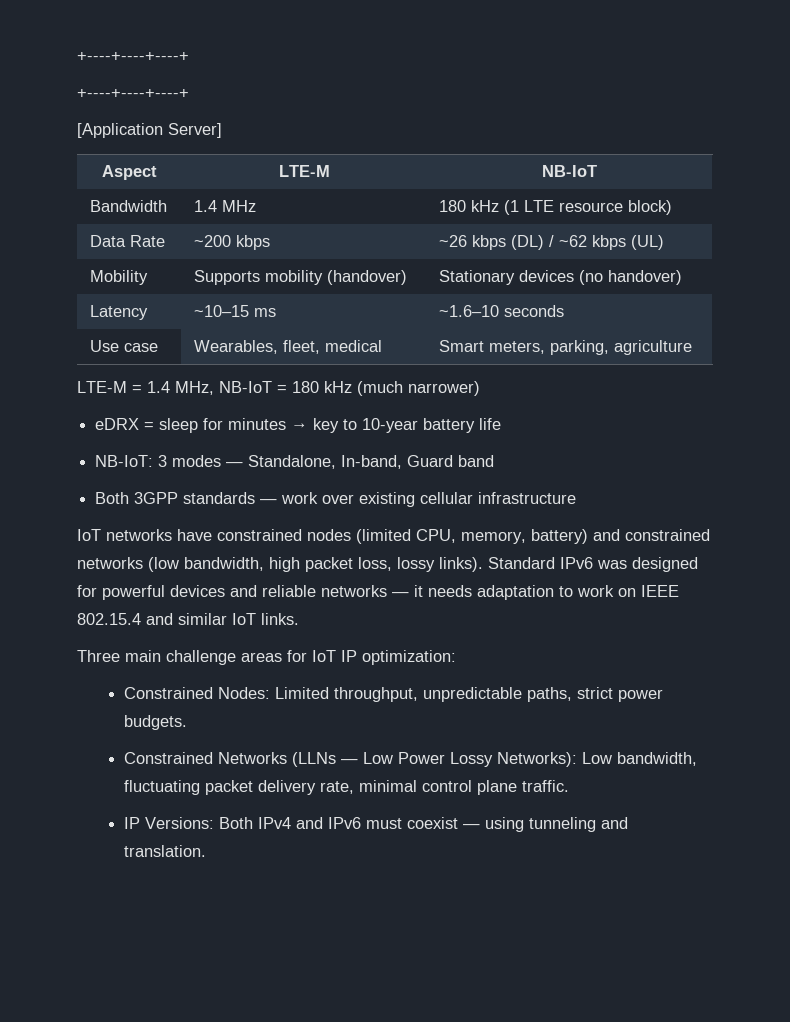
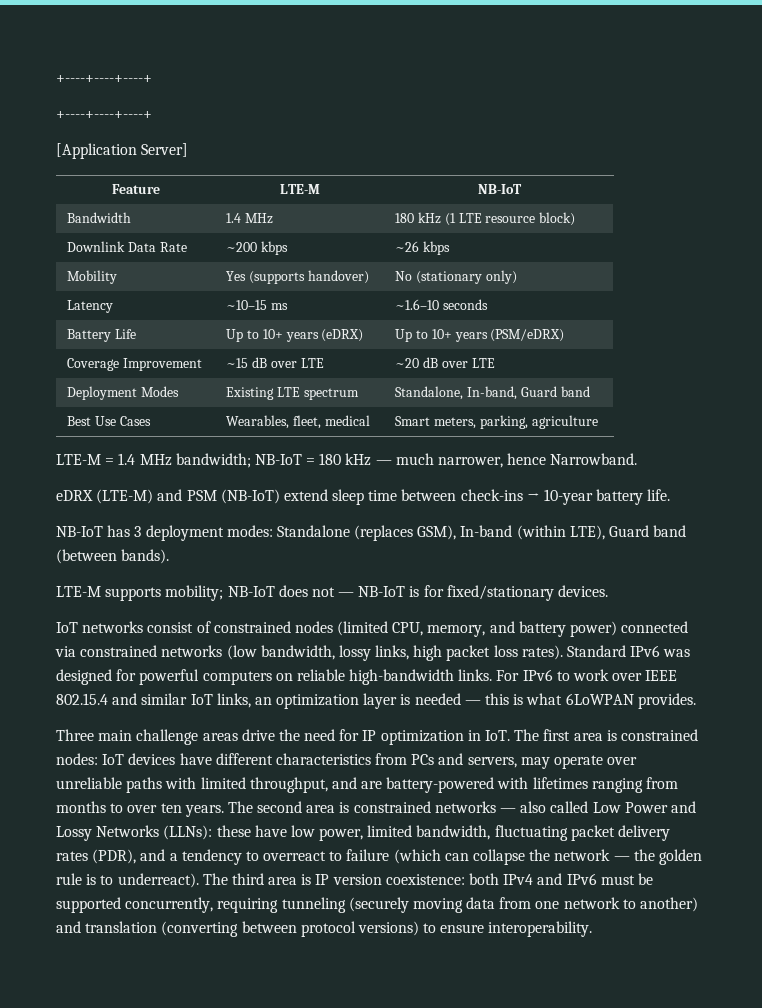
[102,165,157,180] Aspect -> [112,184,160,194] Feature
(672, 207) none -> [67,241,126,252] Downlink
[510,235,664,250] [89,270,148,285] [193,270,407,285] [438,270,682,285] (DL) / ~62 kbps (UL) // Mobility | Supports mobility (handover) | Stationary devices (no handover) -> [67,270,118,284] [226,270,369,284] [395,270,517,284] // Mobility | Yes (supports handover) | No (stationary only)
[89,340,158,352] Use case -> [67,329,137,342] [226,329,364,342] [395,329,565,342] [67,358,203,371] [226,357,324,368] [395,357,495,368] [67,386,180,400] [226,387,359,400] [395,386,590,400] [67,416,151,426] Battery Life | Up to 10+ years (eDRX) | Up to 10+ years (PSM/eDRX) // Coverage Improvement | ~15 dB over LTE | ~20 dB over LTE // Deployment Modes | Existing LTE spectrum | Standalone, In-band, Guard band // Best Use Cases
[175,381,214,395] MHz, -> [139,453,251,468] MHz bandwidth;
[357,381,480,396] [95,418,502,433] [95,455,495,469] [95,492,577,507] (much narrower) // eDRX = sleep for minutes → key to 10-year battery life // NB-IoT: 3 modes — Standalone, In-band, Guard band // Both 3GPP standards — work over existing cellular infrastructure -> [375,453,638,468] [56,489,671,505] [56,525,687,541] [56,549,170,564] [56,585,609,601] — much narrower, hence Narrowband. // eDRX (LTE-M) and PSM (NB-IoT) extend sleep time between check-ins → 10-year battery life. // NB-IoT has 3 deployment modes: Standalone (replaces GSM), In-band (within LTE), Guard band (between bands). // LTE-M supports mobility; NB-IoT does not — NB-IoT is for fixed/stationary devices.
[177,529,212,541] have -> [147,621,211,633] consist of
[531,529,710,544] [77,557,483,572] battery) and constrained networks (low bandwidth, high packet loss, lossy links). -> [489,621,689,637] [55,645,563,661] and battery power) connected via constrained networks (low bandwidth, lossy links, high packet loss rates).
[170,585,554,600] devices and reliable networks — it needs adaptation -> [202,669,553,685] computers on reliable high-bandwidth links. For IPv6
[618,588,636,597] on -> [612,673,643,681] over
[261,613,299,625] [77,650,456,665] [124,687,664,702] [124,715,188,730] [124,752,698,767] [124,780,570,795] [124,817,629,832] [124,845,207,857] links. // Three main challenge areas for IoT IP optimization: // Constrained Nodes: Limited throughput, unpredictable paths, strict power budgets. // Constrained Networks (LLNs — Low Power Lossy Networks): Low bandwidth, fluctuating packet delivery rate, minimal control plane traffic. // IP Versions: Both IPv4 and IPv6 must coexist — using tunneling and translation. -> [216,693,696,709] [56,729,698,745] [56,753,638,769] [56,777,679,793] [56,801,696,817] [56,825,671,841] [56,849,702,865] [56,873,653,888] [56,897,699,913] [56,921,593,937] links, an optimization layer is needed — this is what 6LoWPAN provides. // Three main challenge areas drive the need for IP optimization in IoT. The first area is constrained nodes: IoT devices have different characteristics from PCs and servers, may operate over unreliable paths with limited throughput, and are battery-powered with lifetimes ranging from months to over ten years. The second area is constrained networks — also called Low Power and Lossy Networks (LLNs): these have low power, limited bandwidth, fluctuating packet delivery rates (PDR), and a tendency to overreact to failure (which can collapse the network — the golden rule is to underreact). The third area is IP version coexistence: both IPv4 and IPv6 must be supported concurrently, requiring tunneling (securely moving data from one network to another) and translation (converting between protocol versions) to ensure interoperability.

